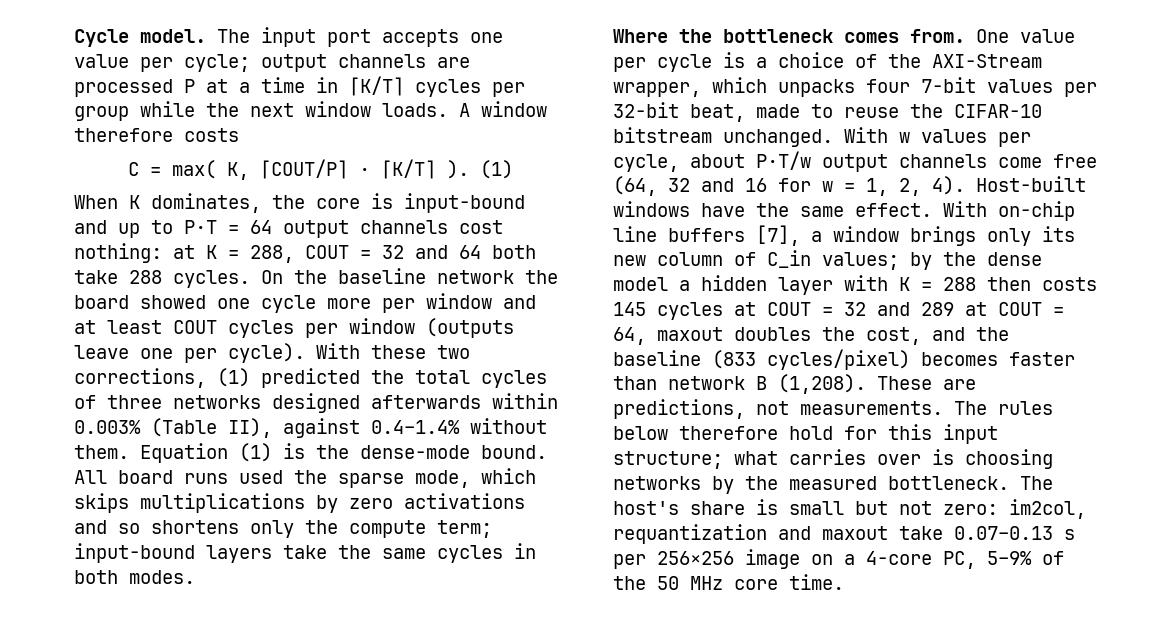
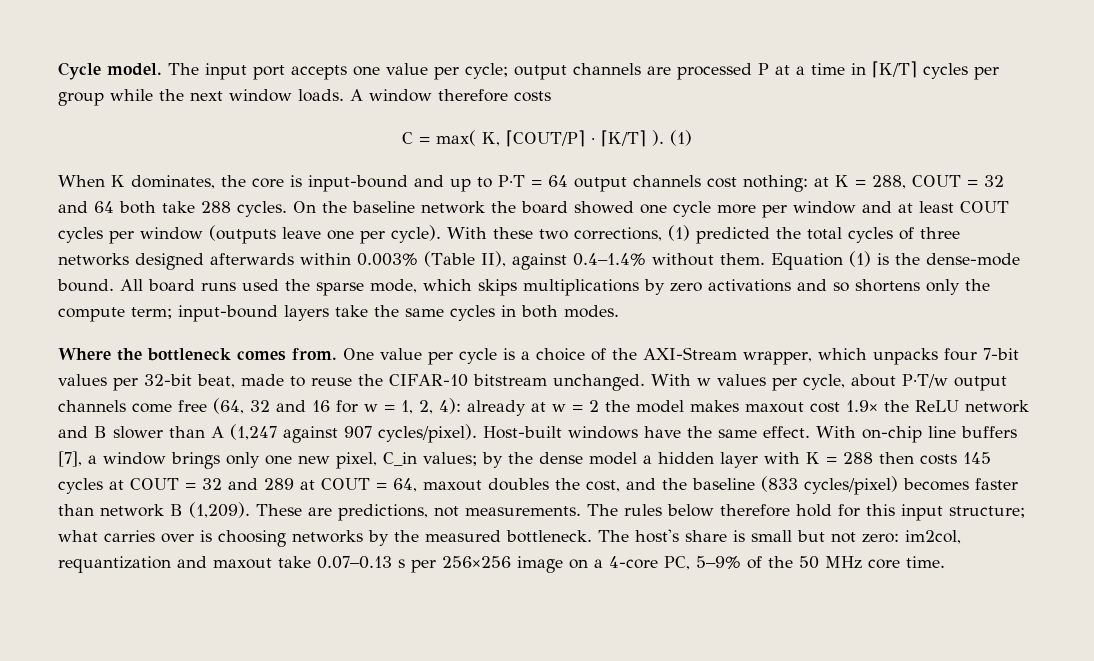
[932,176,965,195] 4). -> [439,398,1029,416] [58,424,477,443] 4): already at w = 2 the model makes maxout cost 1.9× the ReLU network and B slower than A (1,247 against 907 cycles/pixel).
[1042,226,1075,242] [613,252,756,266] its new column of -> [265,452,377,469] one new pixel,
[778,374,866,394] (1,208). -> [189,502,250,518] (1,209).

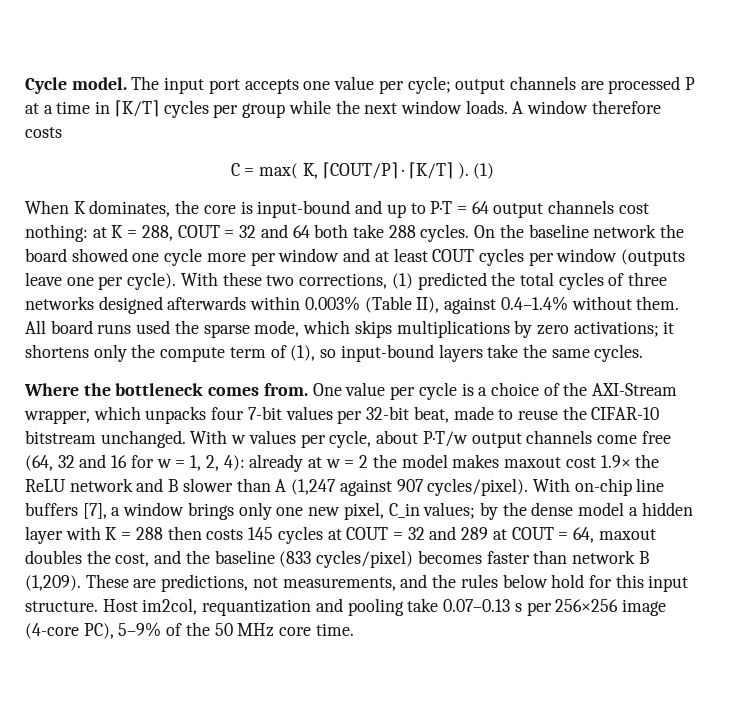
[770,251,1020,270] [57,279,114,292] Equation (1) is the dense-mode bound. -> (680, 303) none
[708,279,849,292] activations and so -> [573,321,675,337] activations; it
[131,307,172,319] term; -> [229,345,337,361] term of (1), so
[450,305,619,321] cycles in both modes. -> [594,344,644,362] cycles.
[483,426,810,439] Host-built windows have the same effect. -> (529, 487) none
[465,504,618,516] measurements. The -> [282,574,457,591] measurements, and the
[720,504,790,517] therefore -> (548, 581) none
[949,506,1025,518] [58,529,899,547] structure; what carries over is choosing networks by the measured bottleneck. The host's share is small but not zero: -> [25,599,138,612] structure. Host
[213,558,272,569] maxout -> [347,598,404,616] pooling
[569,556,690,570] on a 4-core PC, -> [25,623,114,639] (4-core PC),

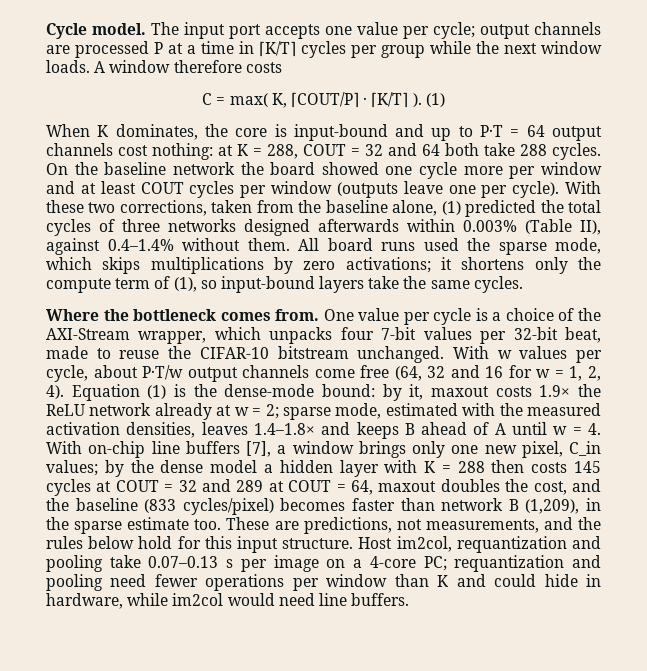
(388, 281) none -> [211,200,438,216] taken from the baseline alone,
[223,454,660,472] [25,478,529,496] 4): already at w = 2 the model makes maxout cost 1.9× the ReLU network and B slower than A (1,247 against 907 cycles/pixel). -> [46,384,601,401] [46,403,601,420] [46,422,601,439] 4). Equation (1) is the dense-mode bound: by it, maxout costs 1.9× the ReLU network already at w = 2; sparse mode, estimated with the measured activation densities, leaves 1.4–1.8× and keeps B ahead of A until w = 4.
[25,575,81,591] (1,209). -> [525,498,602,514] [46,517,222,534] (1,209), in the sparse estimate too.
[555,599,666,616] [25,622,354,639] 256×256 image (4-core PC), 5–9% of the 50 MHz core time. -> [273,555,602,572] [46,574,601,591] [46,593,410,609] image on a 4-core PC; requantization and pooling need fewer operations per window than K and could hide in hardware, while im2col would need line buffers.

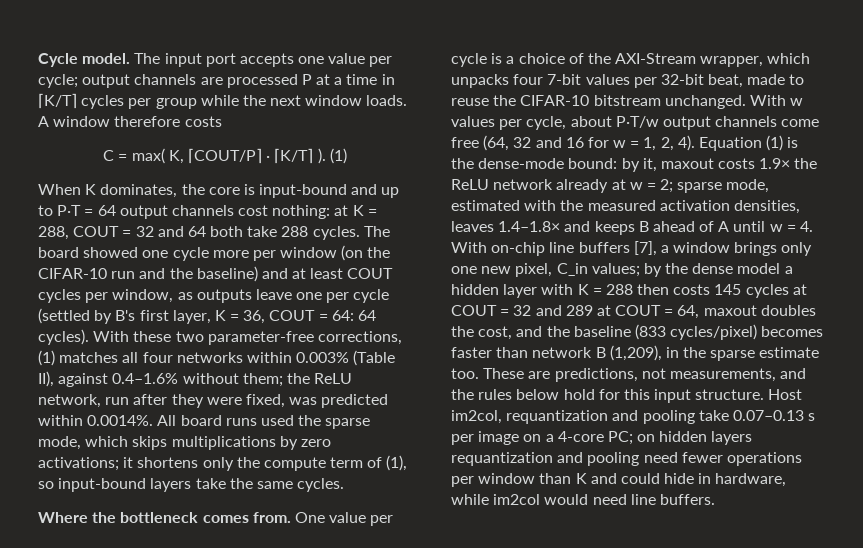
[46,162,264,175] On the baseline network the -> [363,226,390,237] The
(602, 168) none -> [341,245,391,261] [38,266,258,282] (on the CIFAR-10 run and the baseline)
[271,181,601,198] [46,200,601,217] [46,219,399,236] window (outputs leave one per cycle). With these two corrections, taken from the baseline alone, (1) predicted the total cycles of three networks designed afterwards -> [112,289,390,303] [38,308,377,324] [38,329,402,345] [38,350,243,366] window, as outputs leave one per cycle (settled by B's first layer, K = 36, COUT = 64: 64 cycles). With these two parameter-free corrections, (1) matches all four networks
[107,238,290,251] 0.4–1.4% without them. -> [112,373,353,387] [38,394,389,408] [38,415,154,426] 0.4–1.6% without them; the ReLU network, run after they were fixed, was predicted within 0.0014%.
(447, 563) none -> [637,431,753,445] on hidden layers

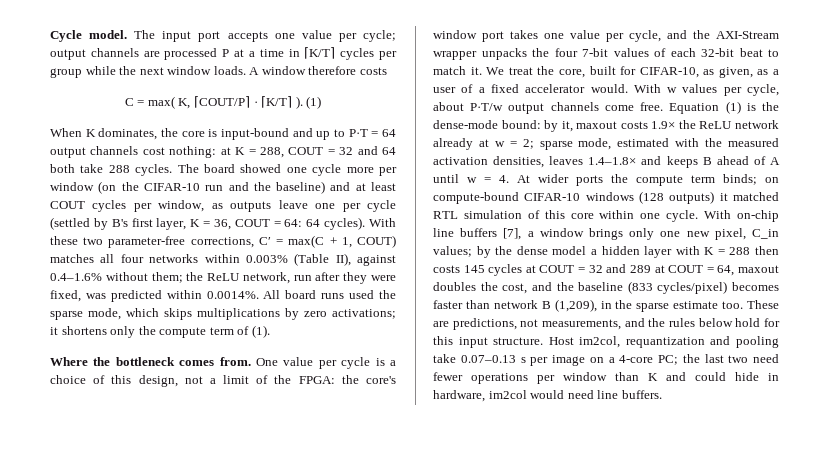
[38,350,55,366] (1) -> [258,235,397,248] C′ = max(C + 1, COUT)
[386,455,408,471] [38,478,345,492] (1), so input-bound layers take the same cycles. -> [251,325,270,338] (1).
[587,53,811,67] [451,74,805,88] [451,95,746,109] the AXI-Stream wrapper, which unpacks four 7-bit values per 32-bit beat, made to reuse the CIFAR-10 bitstream unchanged. -> [111,375,396,387] [433,30,779,42] [433,48,779,60] [433,66,779,78] [433,84,628,93] this design, not a limit of the FPGA: the core's window port takes one value per cycle, and the AXI-Stream wrapper unpacks the four 7-bit values of each 32-bit beat to match it. We treat the core, built for CIFAR-10, as given, as a user of a fixed accelerator would.
[451,135,695,151] free (64, 32 and 16 for w = 1, 2, 4). -> [640,102,664,111] free.
(814, 226) none -> [517,174,779,186] [433,191,779,204] [433,210,699,222] At wider ports the compute term binds; on compute-bound CIFAR-10 windows (128 outputs) it matched RTL simulation of this core within one cycle.
[637,431,753,445] [451,452,640,466] on hidden layers requantization and pooling -> [682,354,749,363] the last two
[451,494,489,505] while -> (485, 396) none

